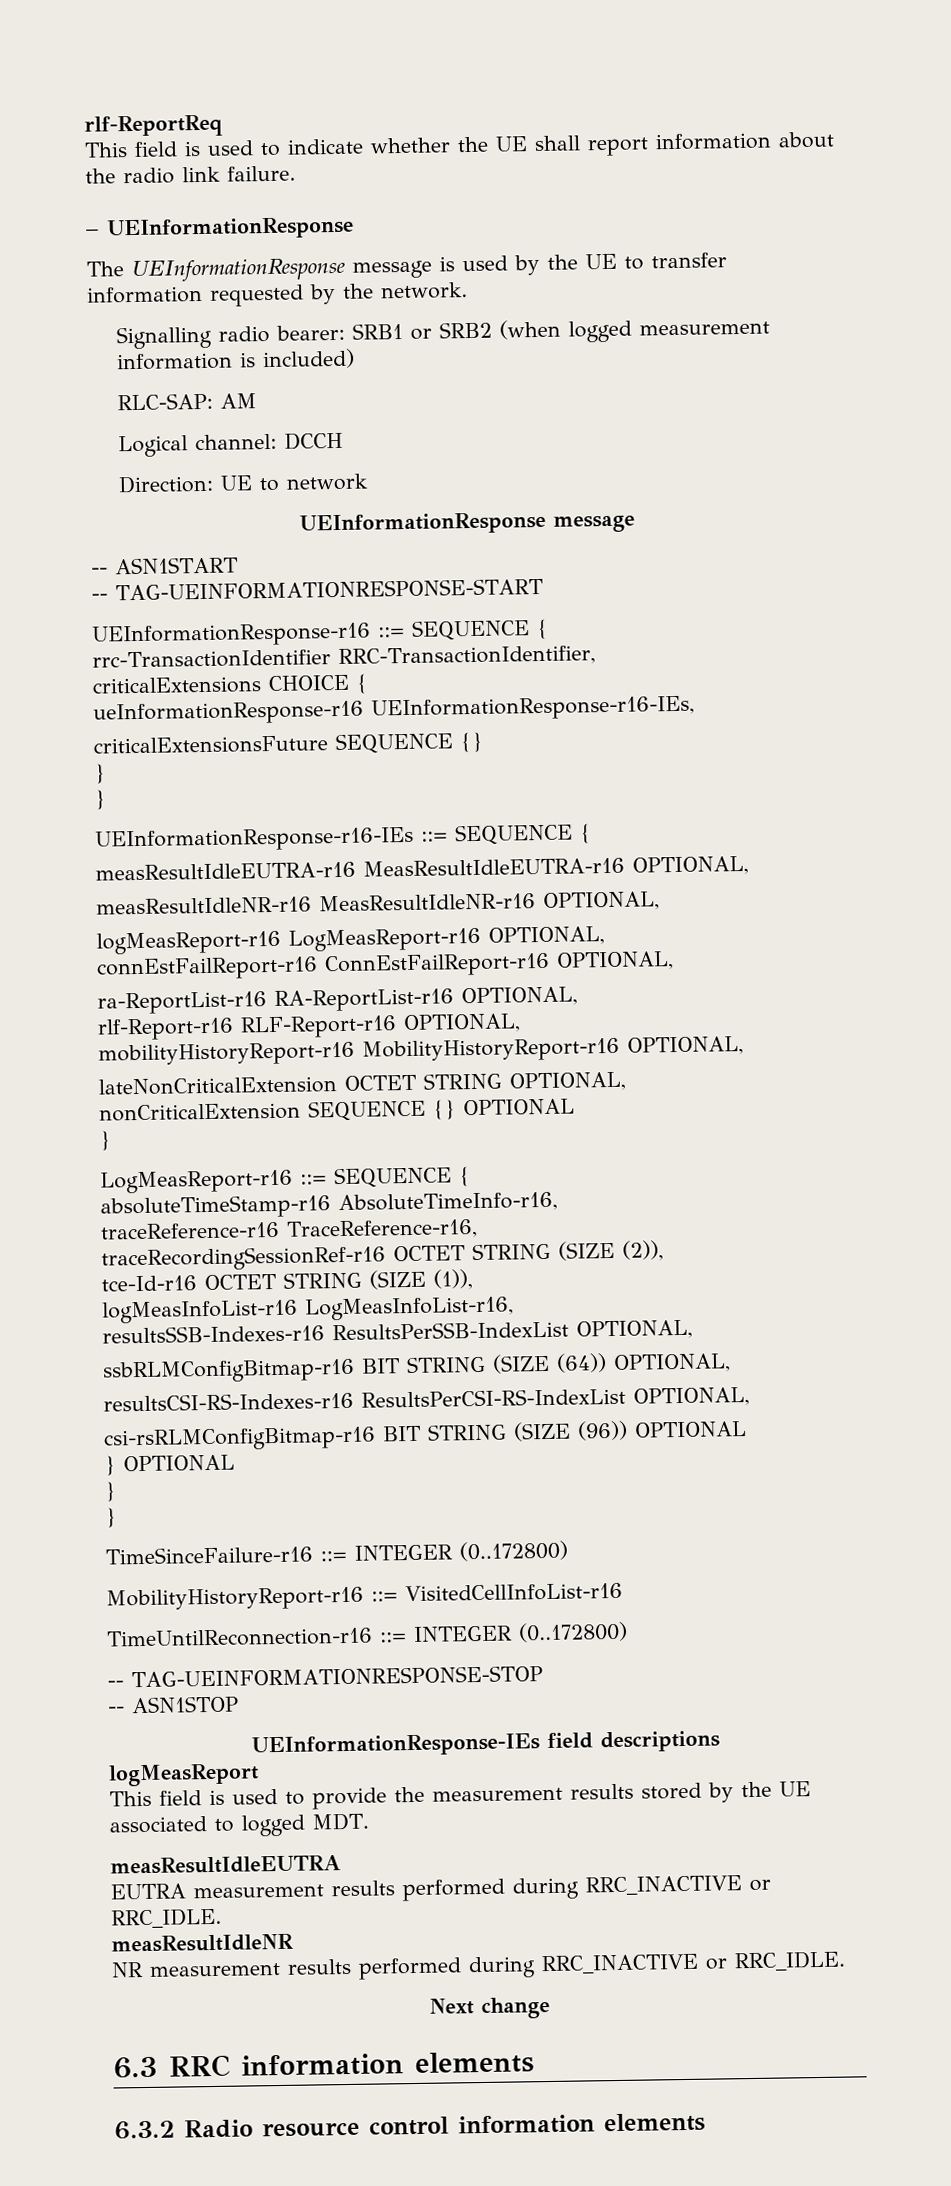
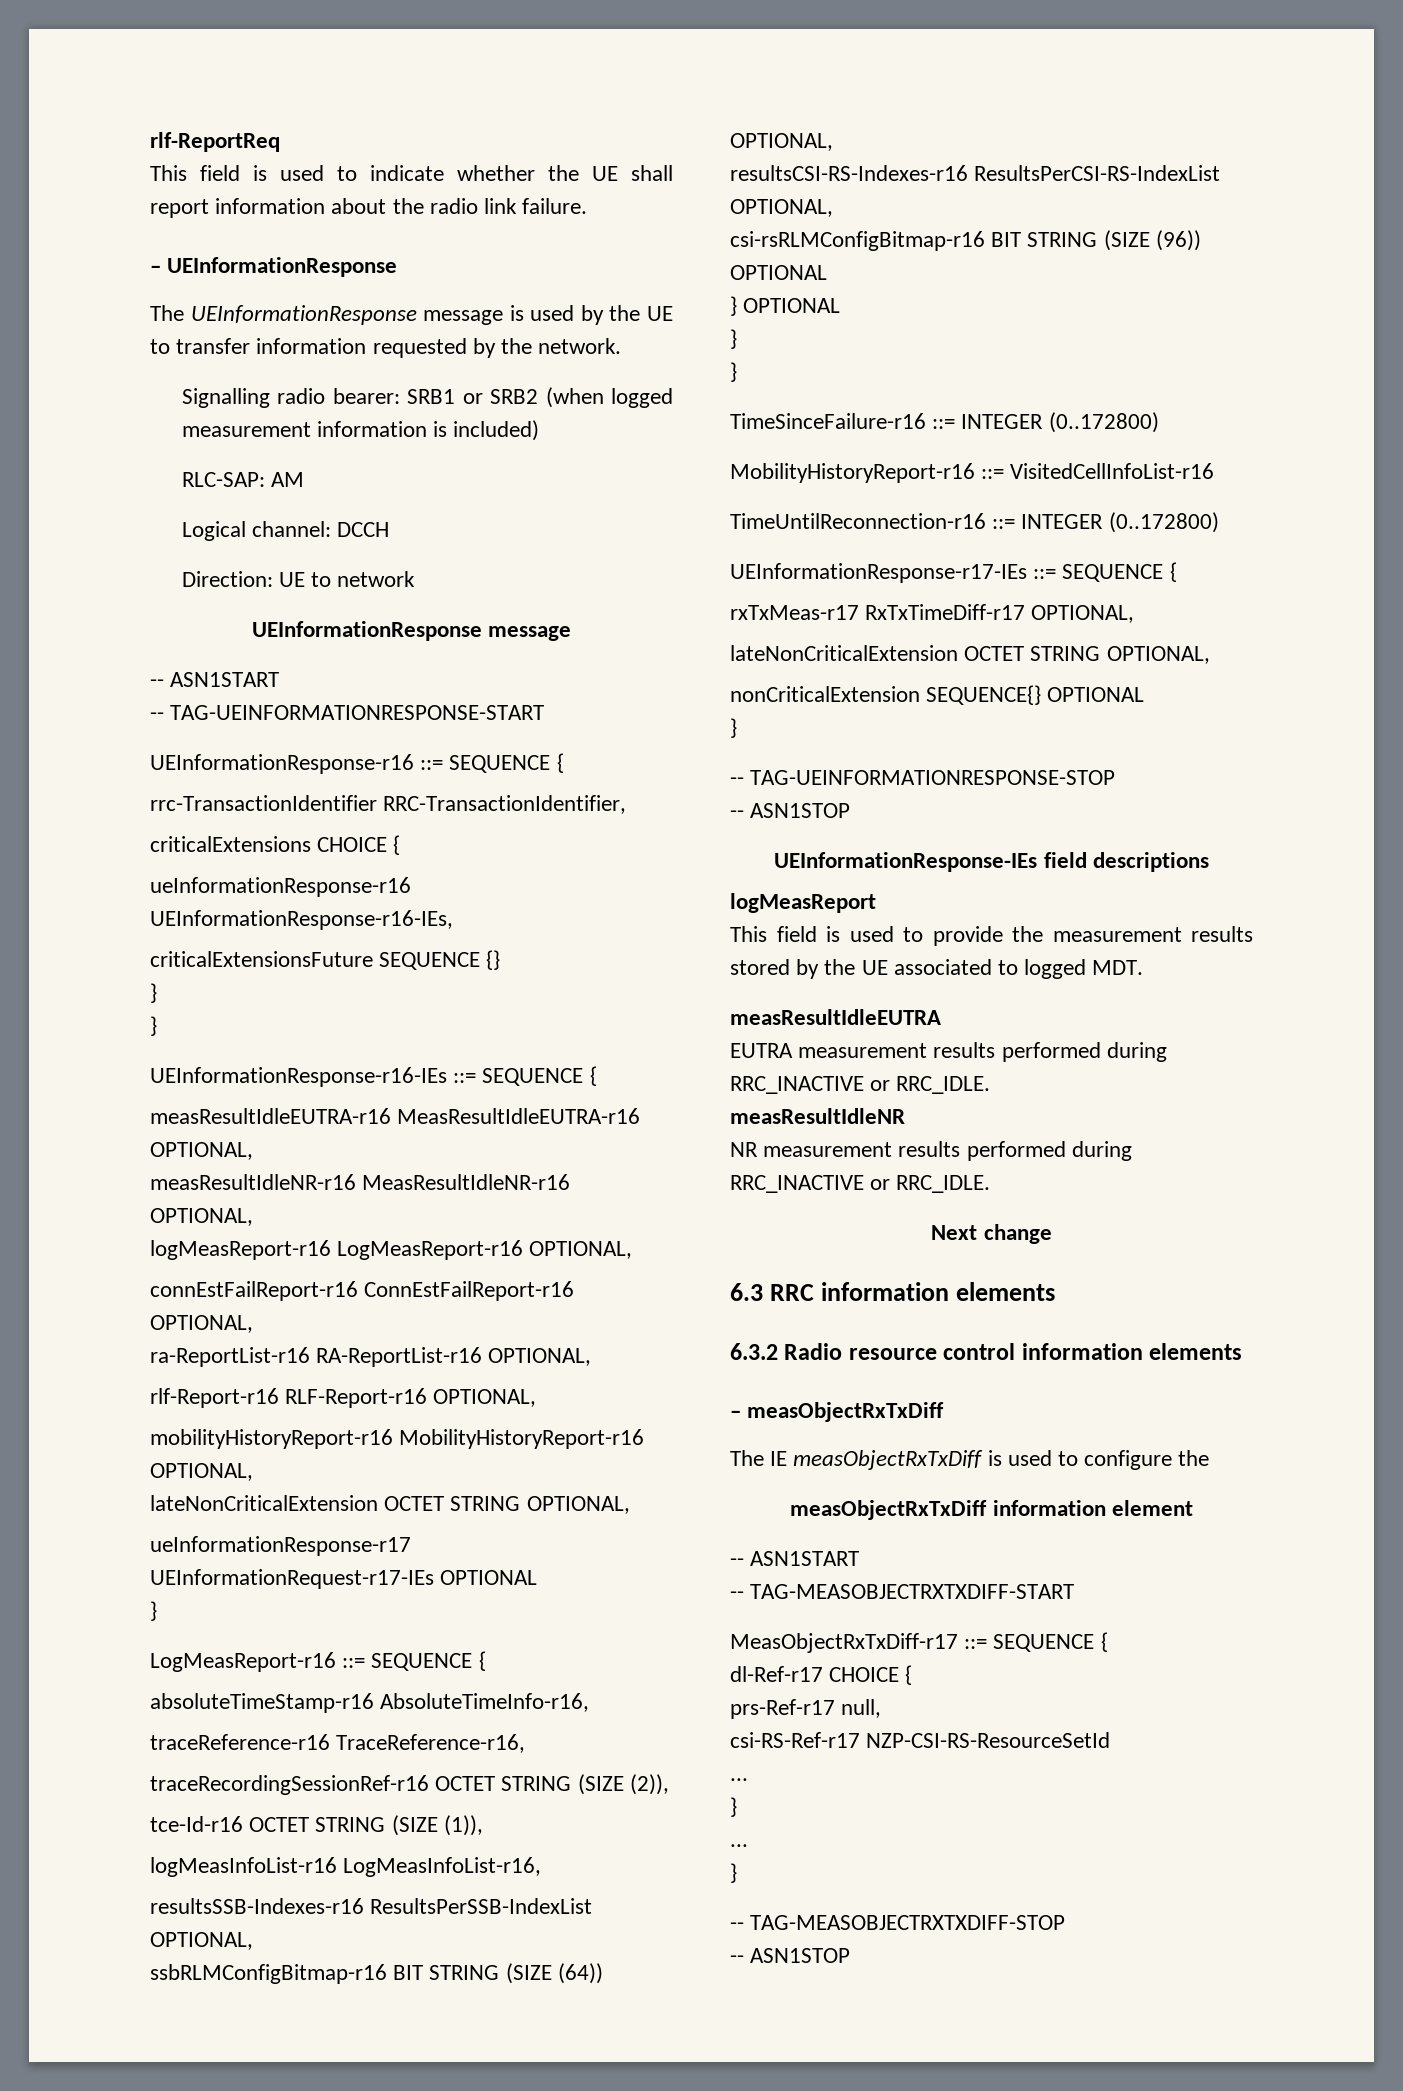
[99,1099,456,1122] nonCriticalExtension SEQUENCE {} -> [150,1536,411,1556] [150,1569,434,1589] ueInformationResponse-r17 UEInformationRequest-r17-IEs
(628, 1632) none -> [730,562,1177,583] [730,604,1135,623] [730,645,1210,664] [730,685,1145,705] [730,718,737,738] // UEInformationResponse-r17-IEs ::= SEQUENCE { // rxTxMeas-r17 RxTxTimeDiff-r17 OPTIONAL, // lateNonCriticalExtension OCTET STRING OPTIONAL, // nonCriticalExtension SEQUENCE{} OPTIONAL // }
(706, 2122) none -> [730,1402,945,1422] [730,1450,1210,1470] [790,1500,1193,1520] [730,1551,860,1566] [730,1584,1075,1599] [730,1632,1108,1653] [730,1665,913,1685] [730,1699,882,1719] [730,1732,1111,1748] [730,1778,748,1781] [730,1797,737,1817] [730,1844,748,1847] [730,1863,737,1883] [730,1915,1066,1930] [730,1948,851,1963] // – measObjectRxTxDiff // The IE measObjectRxTxDiff is used to configure the // measObjectRxTxDiff information element // -- ASN1START // -- TAG-MEASOBJECTRXTXDIFF-START // MeasObjectRxTxDiff-r17 ::= SEQUENCE { // dl-Ref-r17 CHOICE { // prs-Ref-r17 null, // csi-RS-Ref-r17 NZP-CSI-RS-ResourceSetId // ... // } // ... // } // -- TAG-MEASOBJECTRXTXDIFF-STOP // -- ASN1STOP

